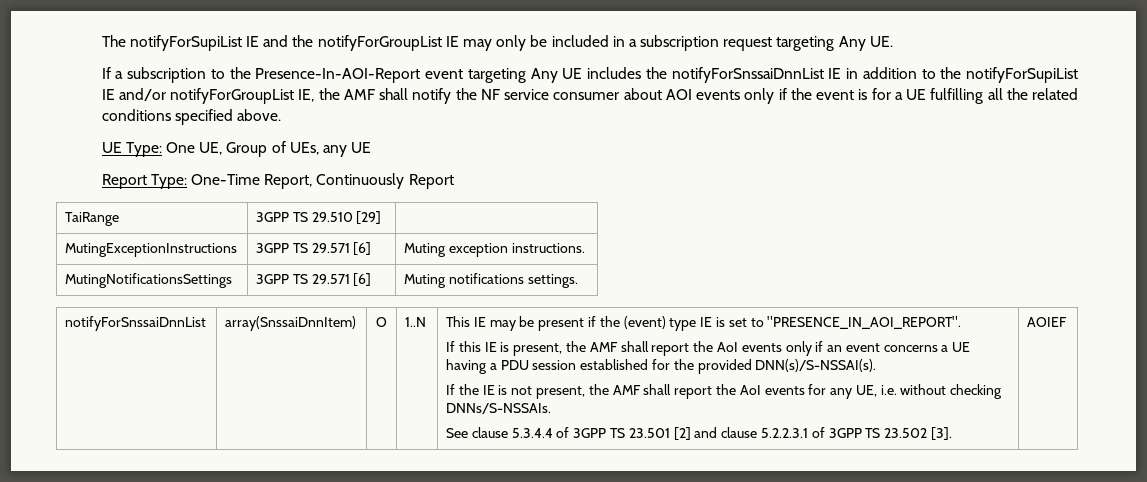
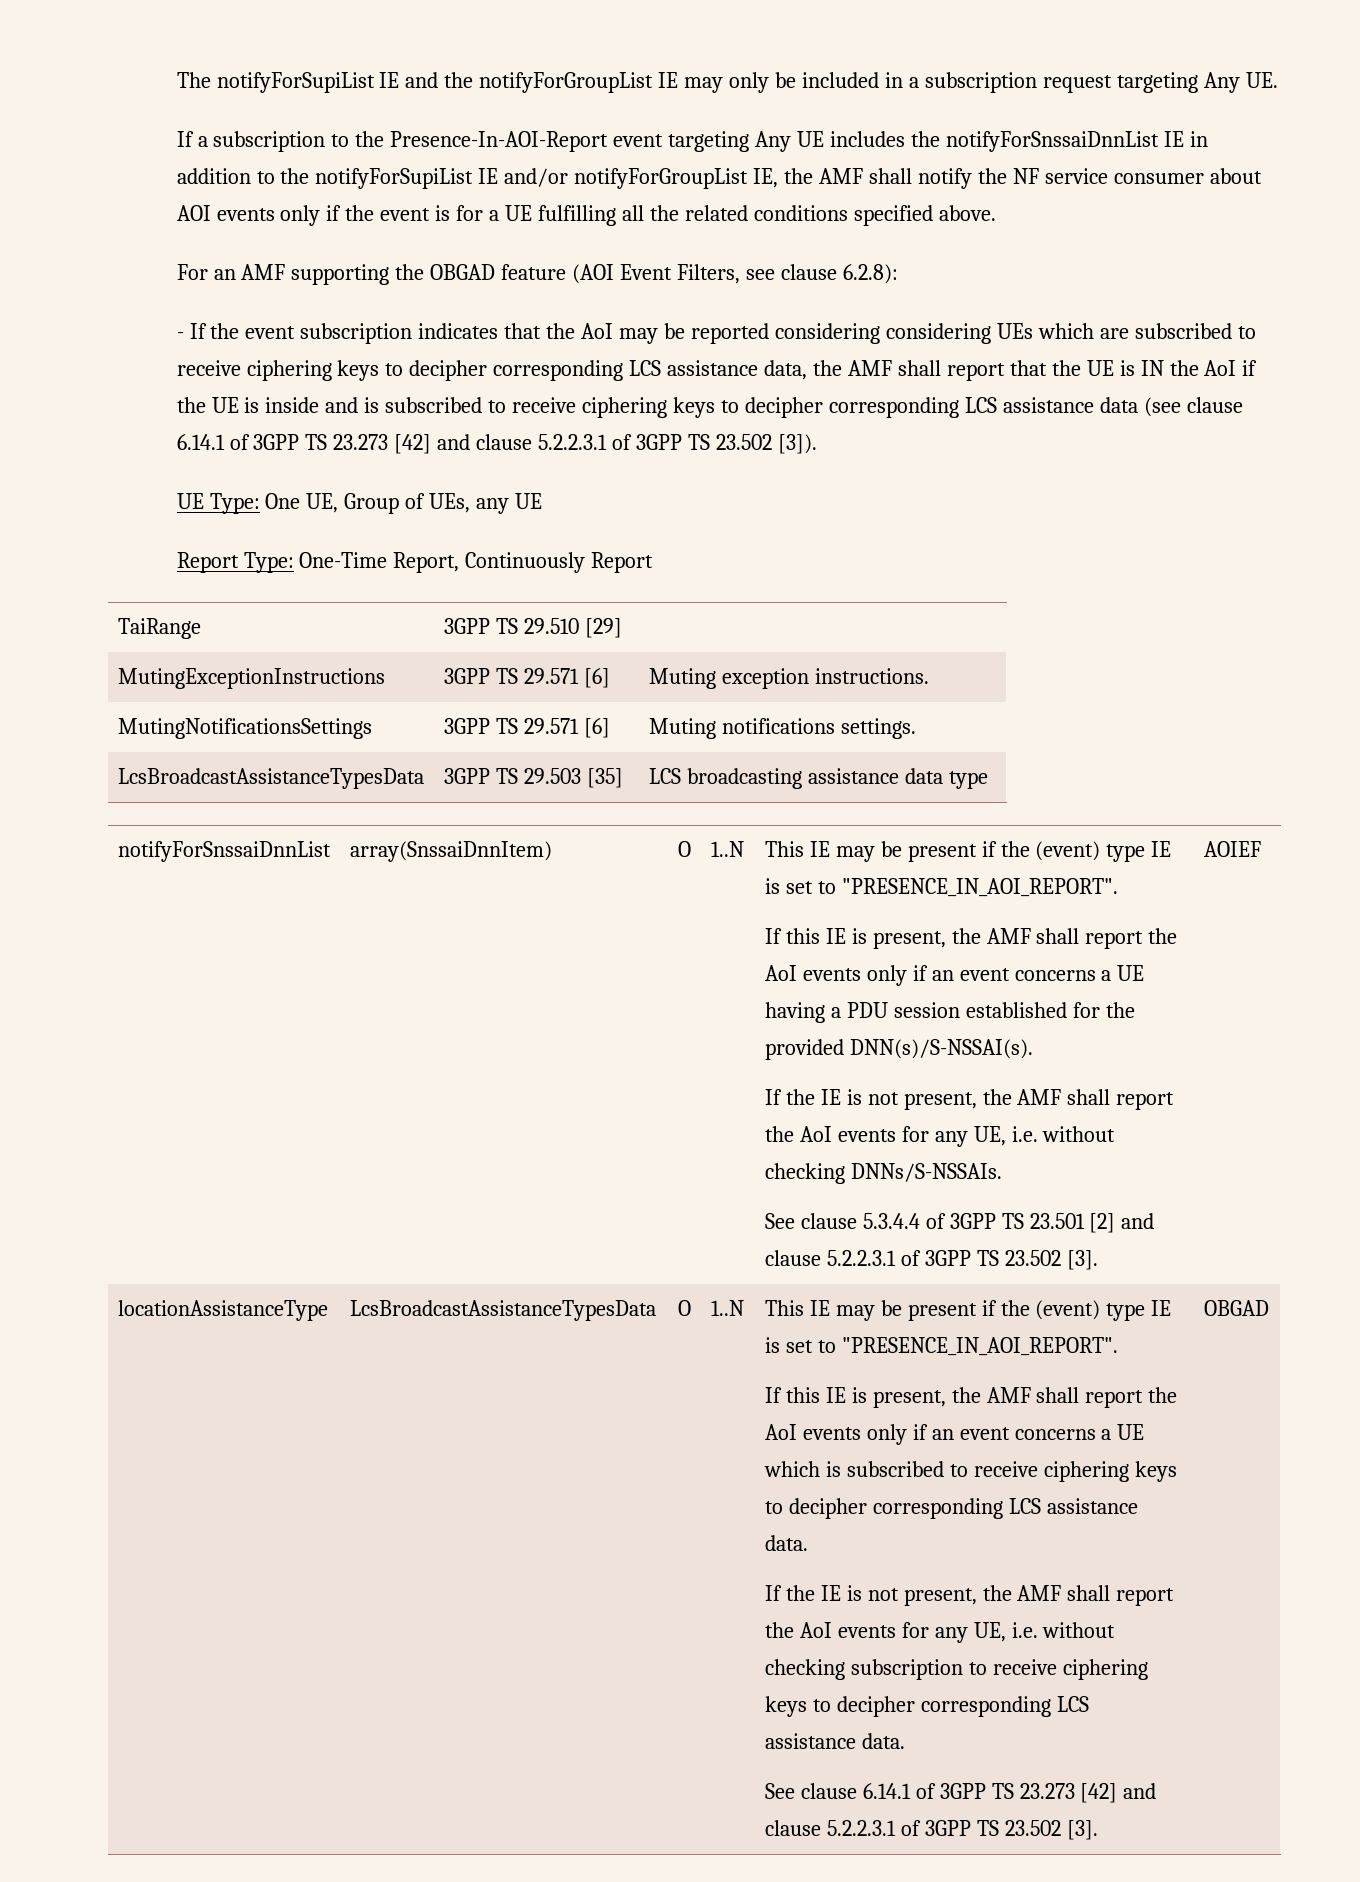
(282, 115) none -> [176,264,898,285] [176,323,1256,344] [176,360,1258,381] [176,397,1243,418] [176,434,817,454] // For an AMF supporting the OBGAD feature (AOI Event Filters, see clause 6.2.8): // - If the event subscription indicates that the AoI may be reported considering considering UEs which are subscribed to receive ciphering keys to decipher corresponding LCS assistance data, the AMF shall report that the UE is IN the AoI if the UE is inside and is subscribed to receive ciphering keys to decipher corresponding LCS assistance data (see clause 6.14.1 of 3GPP TS 23.273 [42] and clause 5.2.2.3.1 of 3GPP TS 23.502 [3]).
(578, 281) none -> [117,768,424,789] [443,768,623,788] [648,768,988,789] // LcsBroadcastAssistanceTypesData | 3GPP TS 29.503 [35] | LCS broadcasting assistance data type
(1068, 322) none -> [117,1300,328,1321] [349,1300,656,1321] [678,1300,691,1316] [710,1300,744,1316] [764,1300,1172,1321] [764,1337,1118,1356] [764,1387,1178,1408] [764,1424,1145,1445] [763,1461,1177,1482] [764,1498,1138,1519] [764,1535,808,1551] [764,1585,1175,1606] [764,1622,1116,1643] [764,1659,1148,1680] [764,1696,1089,1717] [764,1733,905,1749] [764,1783,1157,1803] [764,1820,1098,1840] [1203,1300,1269,1316] // locationAssistanceType | LcsBroadcastAssistanceTypesData | O | 1..N | This IE may be present if the (event) type IE is set to "PRESENCE_IN_AOI_REPORT". // If this IE is present, the AMF shall report the AoI events only if an event concerns a UE which is subscribed to receive ciphering keys to decipher corresponding LCS assistance data. // If the IE is not present, the AMF shall report the AoI events for any UE, i.e. without checking subscription to receive ciphering keys to decipher corresponding LCS assistance data. // See clause 6.14.1 of 3GPP TS 23.273 [42] and clause 5.2.2.3.1 of 3GPP TS 23.502 [3]. | OBGAD

